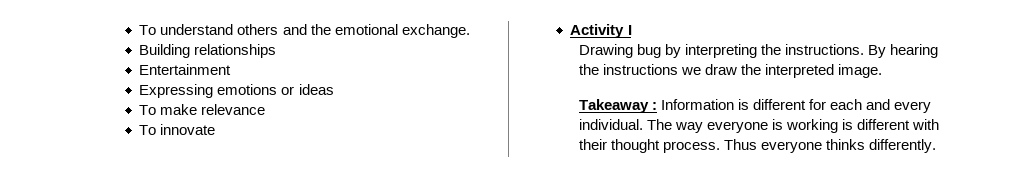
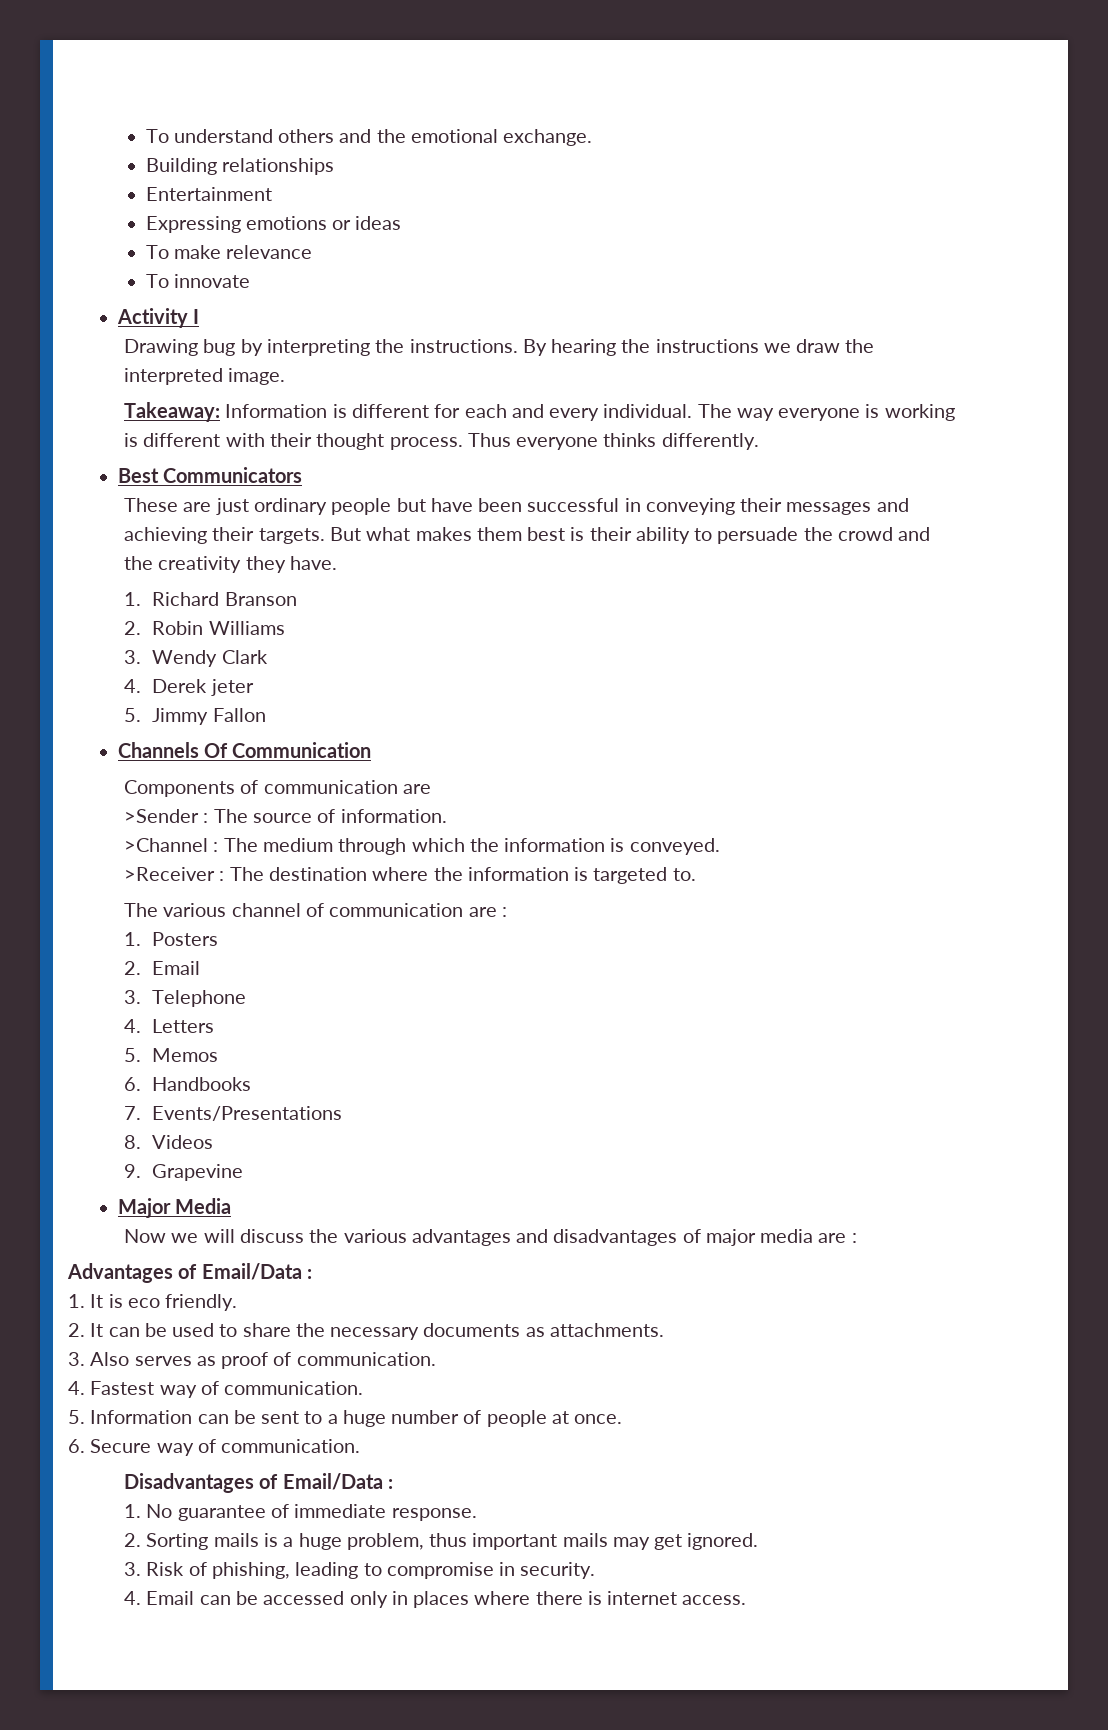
[578,99,657,113] Takeaway : -> [124,402,221,422] Takeaway:
(937, 146) none -> [117,467,302,483] [124,498,909,515] [124,527,931,544] [124,556,338,573] [124,592,297,606] [124,621,285,635] [124,650,268,667] [124,679,254,696] [124,708,266,725] [117,742,372,758] [124,780,432,797] [124,809,447,823] [124,838,720,855] [124,867,696,884] [124,903,507,917] [124,932,219,946] [124,961,201,975] [124,990,247,1007] [124,1019,215,1033] [124,1048,219,1062] [124,1077,252,1091] [124,1106,343,1121] [124,1135,214,1149] [124,1164,244,1181] [117,1198,231,1218] [124,1229,857,1246] [67,1263,312,1283] [68,1294,238,1311] [68,1323,664,1340] [68,1352,436,1369] [68,1381,364,1398] [68,1410,623,1427] [68,1439,361,1456] [124,1473,394,1493] [124,1504,477,1521] [124,1533,759,1550] [124,1562,596,1579] [124,1591,747,1608] // Best Communicators // These are just ordinary people but have been successful in conveying their messages and achieving their targets. But what makes them best is their ability to persuade the crowd and the creativity they have. // 1. Richard Branson // 2. Robin Williams // 3. Wendy Clark // 4. Derek jeter // 5. Jimmy Fallon // Channels Of Communication // Components of communication are // >Sender : The source of information. // >Channel : The medium through which the information is conveyed. // >Receiver : The destination where the information is targeted to. // The various channel of communication are : // 1. Posters // 2. Email // 3. Telephone // 4. Letters // 5. Memos // 6. Handbooks // 7. Events/Presentations // 8. Videos // 9. Grapevine // Major Media // Now we will discuss the various advantages and disadvantages of major media are : // Advantages of Email/Data : // 1. It is eco friendly. // 2. It can be used to share the necessary documents as attachments. // 3. Also serves as proof of communication. // 4. Fastest way of communication. // 5. Information can be sent to a huge number of people at once. // 6. Secure way of communication. // Disadvantages of Email/Data : // 1. No guarantee of immediate response. // 2. Sorting mails is a huge problem, thus important mails may get ignored. // 3. Risk of phishing, leading to compromise in security. // 4. Email can be accessed only in places where there is internet access.

